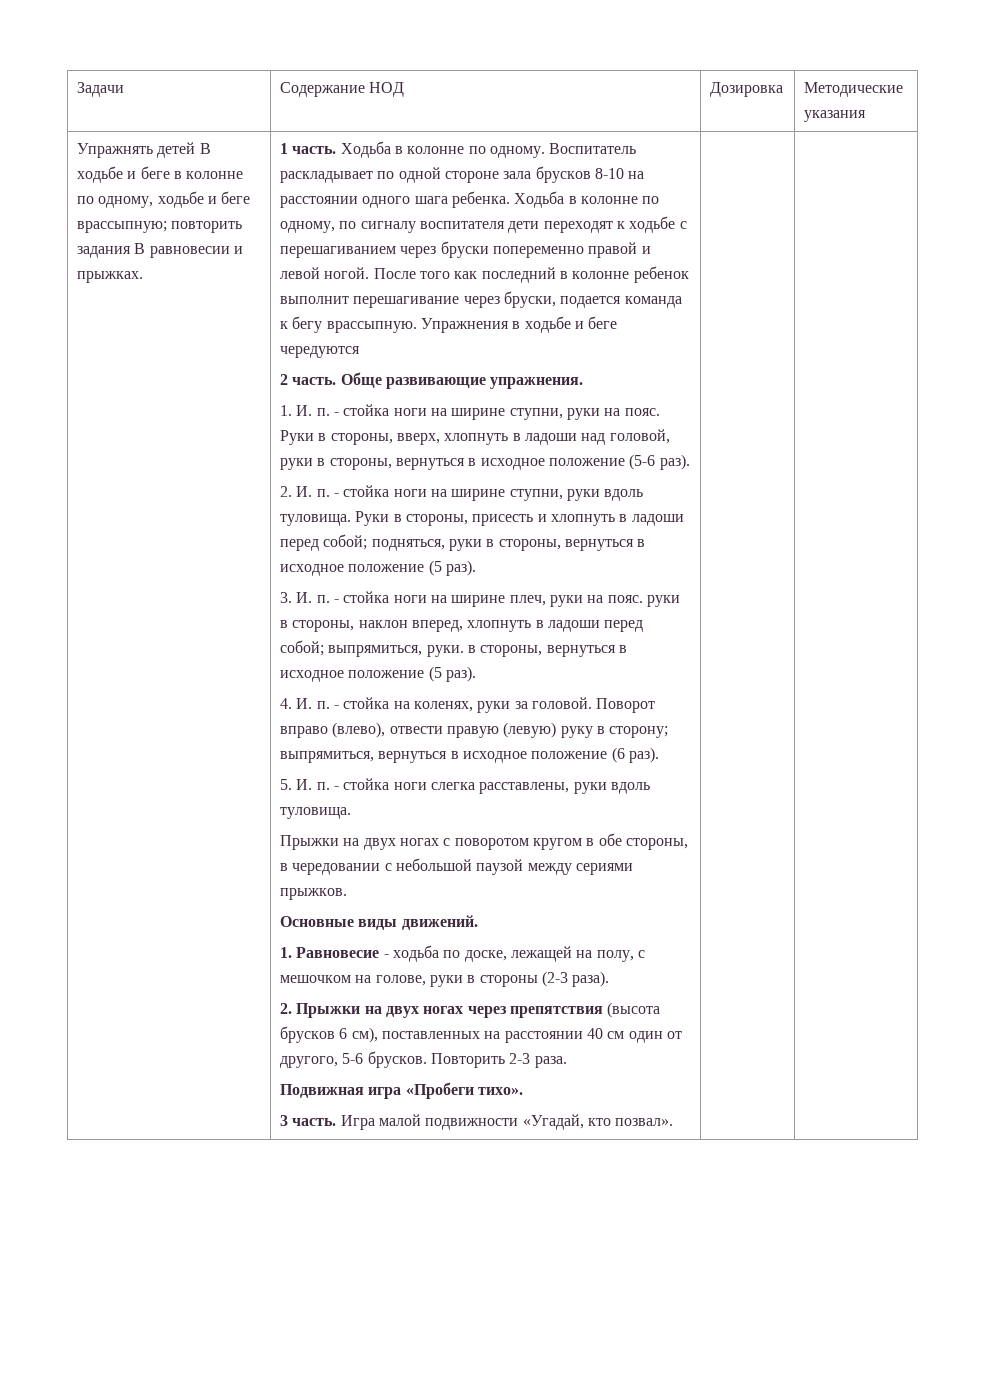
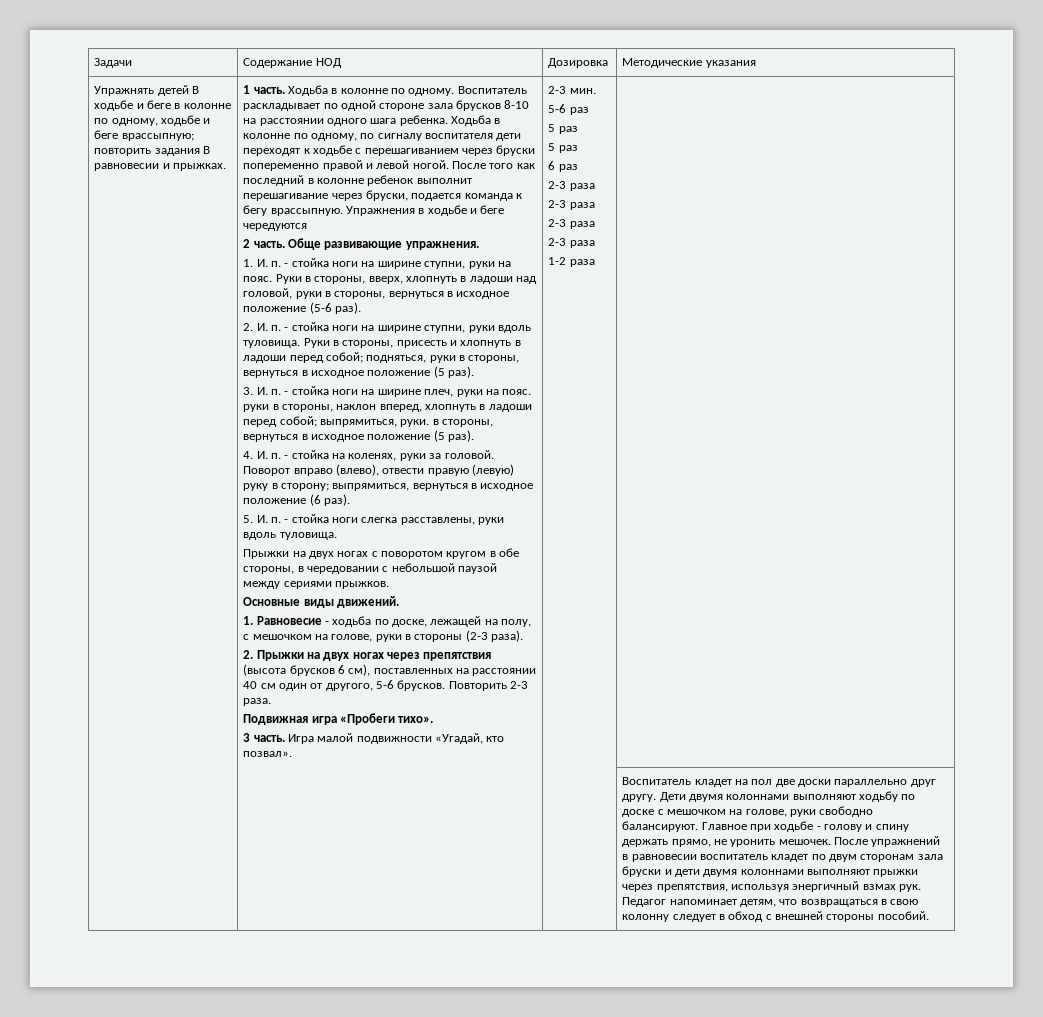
(674, 1122) | -> [548,86,596,94] [548,104,589,115] [548,124,578,134] [548,143,578,153] [548,161,578,172] [548,181,595,191] [548,200,595,210] [548,219,595,229] [548,238,595,248] [548,257,595,267] [622,777,936,787] [622,791,916,802] [622,806,874,817] [622,821,909,832] [622,836,941,847] [622,854,943,862] [622,866,919,877] [622,881,922,892] [622,897,919,907] [622,911,929,922] 2-3 мин. // 5-6 раз // 5 раз // 5 раз // 6 раз // 2-3 раза // 2-3 раза // 2-3 раза // 2-3 раза // 1-2 раза | // | | | Воспитатель кладет на пол две доски параллельно друг другу. Дети двумя колоннами выполняют ходьбу по доске с мешочком на голове, руки свободно балансируют. Главное при ходьбе - голову и спину держать прямо, не уронить мешочек. После упражнений в равновесии воспитатель кладет по двум сторонам зала бруски и дети двумя колоннами выполняют прыжки через препятствия, используя энергичный взмах рук. Педагог напоминает детям, что возвращаться в свою колонну следует в обход с внешней стороны пособий.

